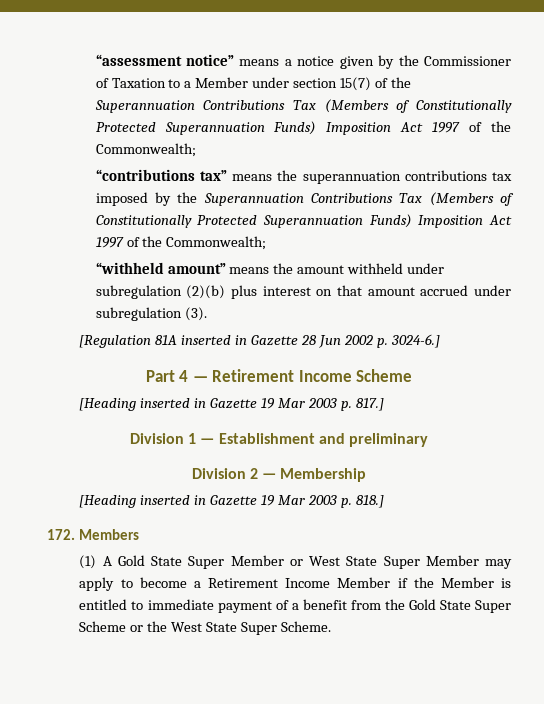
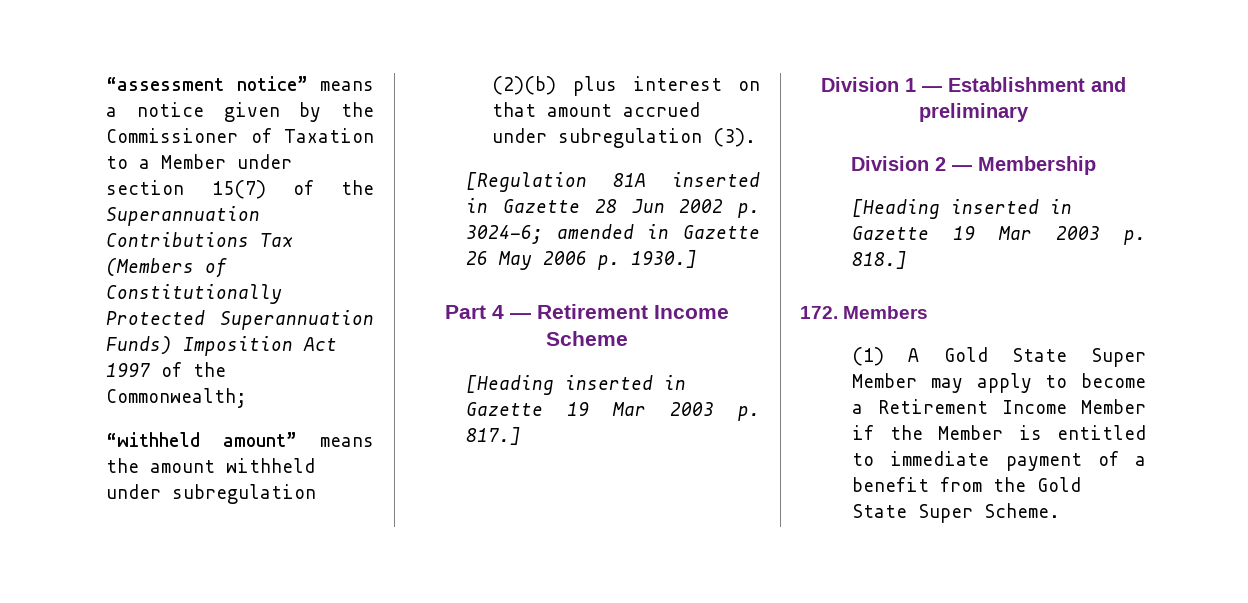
[95,169,512,184] [95,192,514,206] [95,214,512,228] [95,236,267,250] // “contributions tax” means the superannuation contributions tax imposed by the Superannuation Contributions Tax (Members of Constitutionally Protected Superannuation Funds) Imposition Act 1997 of the Commonwealth; -> (248, 398) none
[390,334,440,348] 3024-6.] -> [466,224,760,244] [466,250,698,270] 3024-6; amended in Gazette 26 May 2006 p. 1930.]
[289,555,479,569] or West State Super Member -> (918, 380) none
[79,621,277,635] Scheme or the West State Super -> (974, 513) none

